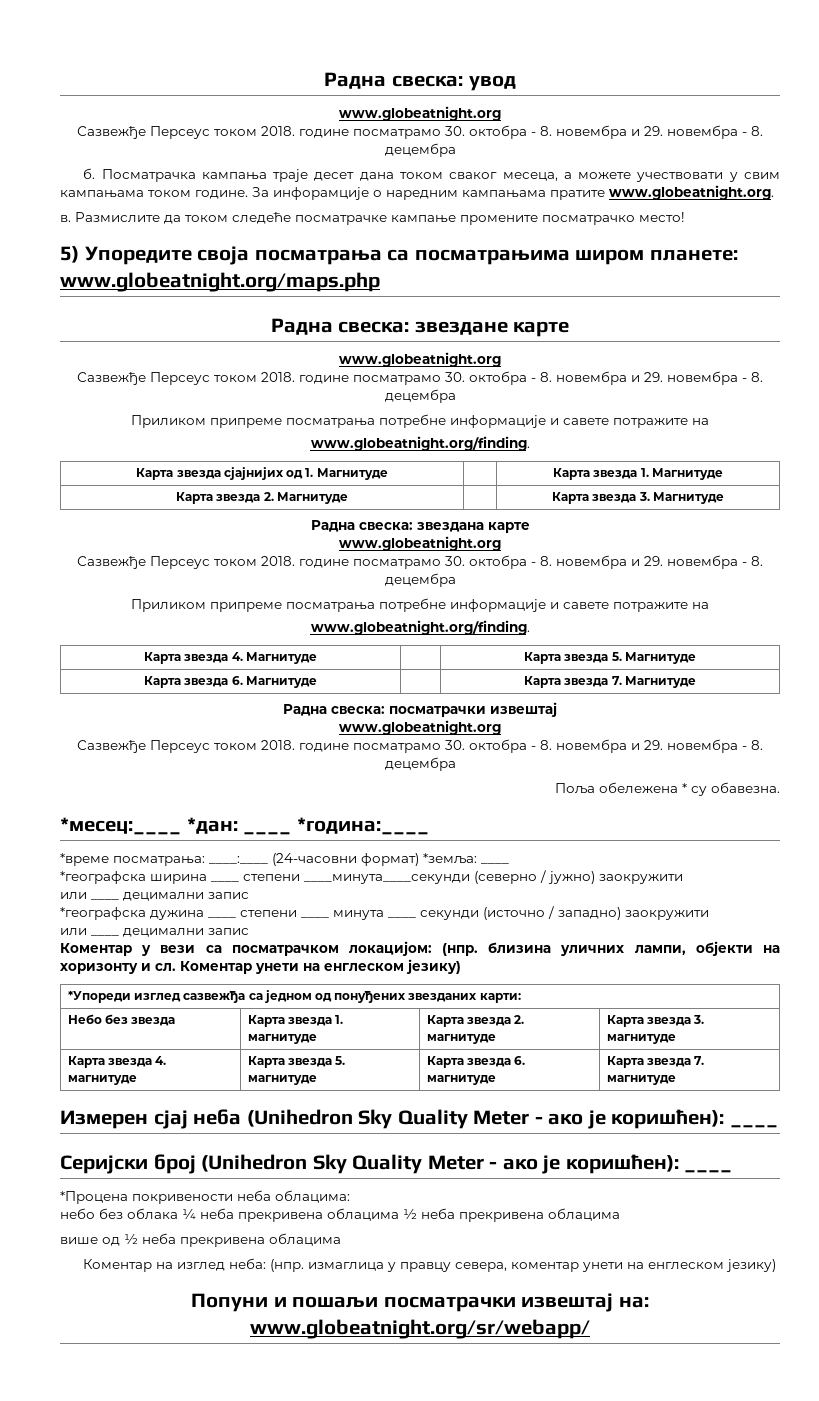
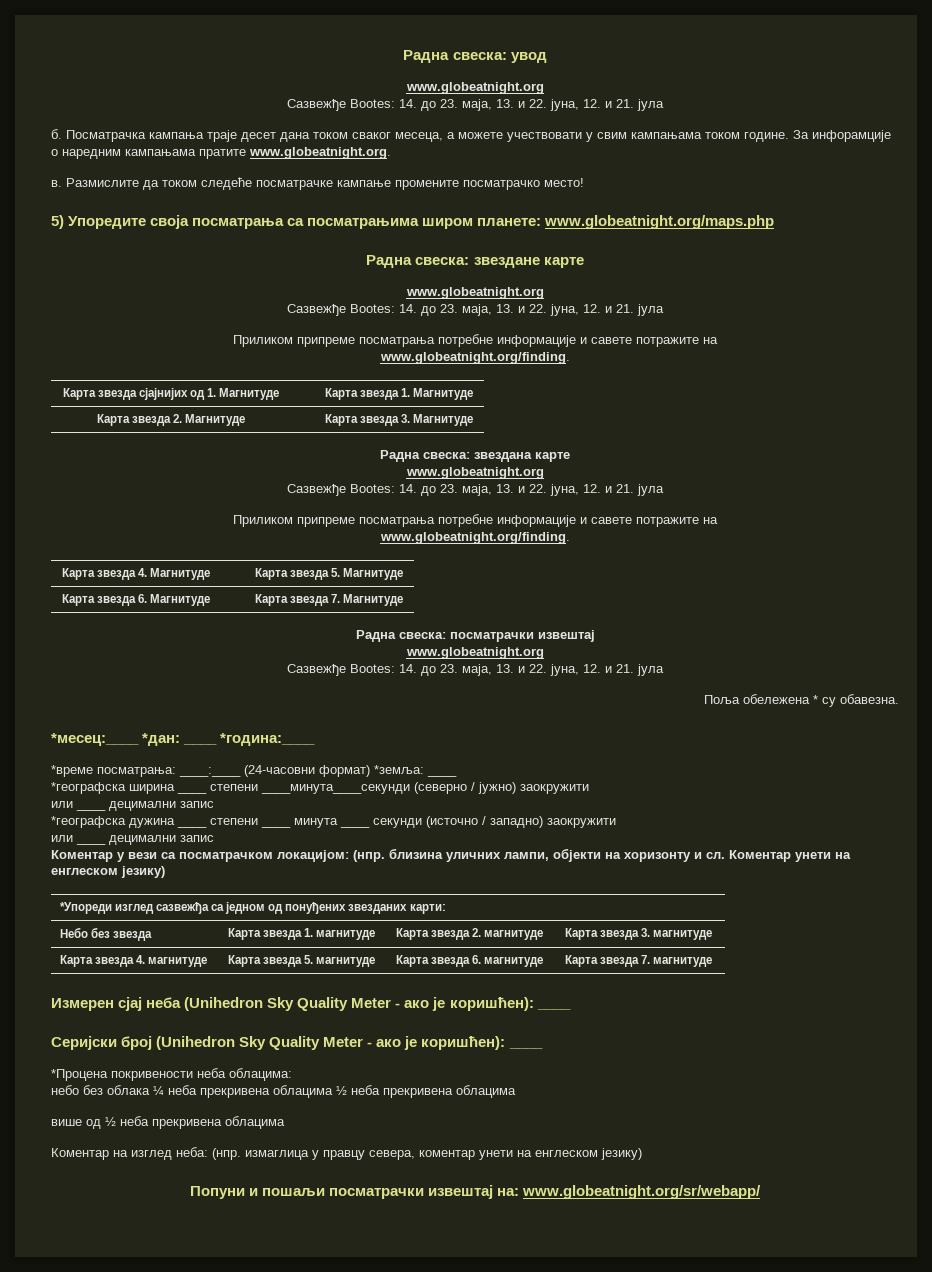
[150,125,763,139] [384,143,456,157] Персеус током 2018. године посматрамо 30. октобра - 8. новембра и 29. новембра - 8. децембра -> [350,99,664,111] Bootes: 14. до 23. маја, 13. и 22. јуна, 12. и 21. јула
[150,371,763,385] [384,389,456,403] Персеус током 2018. године посматрамо 30. октобра - 8. новембра и 29. новембра - 8. децембра -> [350,304,664,316] Bootes: 14. до 23. маја, 13. и 22. јуна, 12. и 21. јула
[150,555,763,569] [384,573,456,587] Персеус током 2018. године посматрамо 30. октобра - 8. новембра и 29. новембра - 8. децембра -> [350,484,664,496] Bootes: 14. до 23. маја, 13. и 22. јуна, 12. и 21. јула
[150,739,763,753] [384,757,456,771] Персеус током 2018. године посматрамо 30. октобра - 8. новембра и 29. новембра - 8. децембра -> [350,664,664,676] Bootes: 14. до 23. маја, 13. и 22. јуна, 12. и 21. јула

